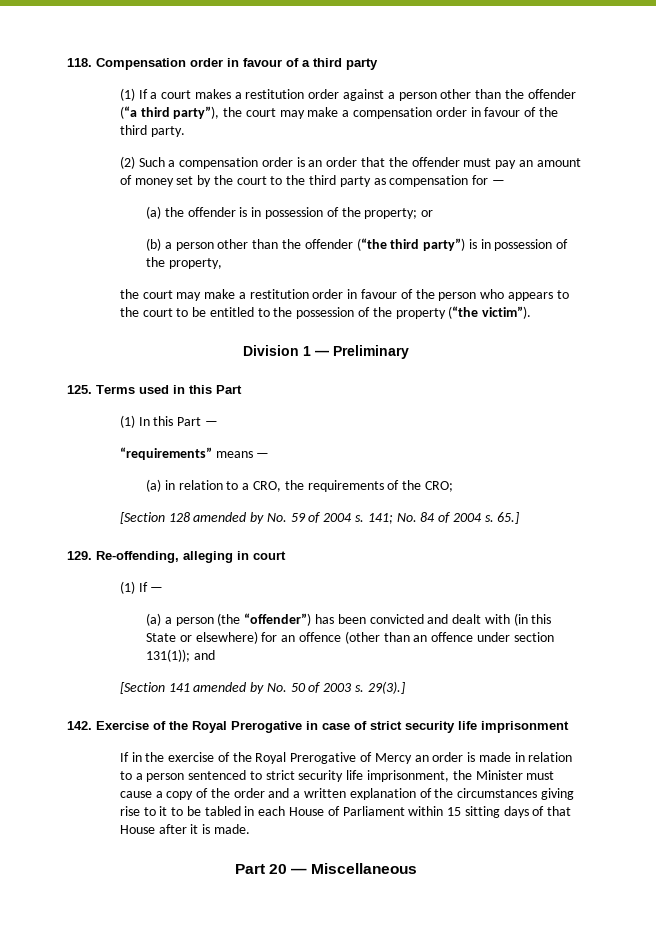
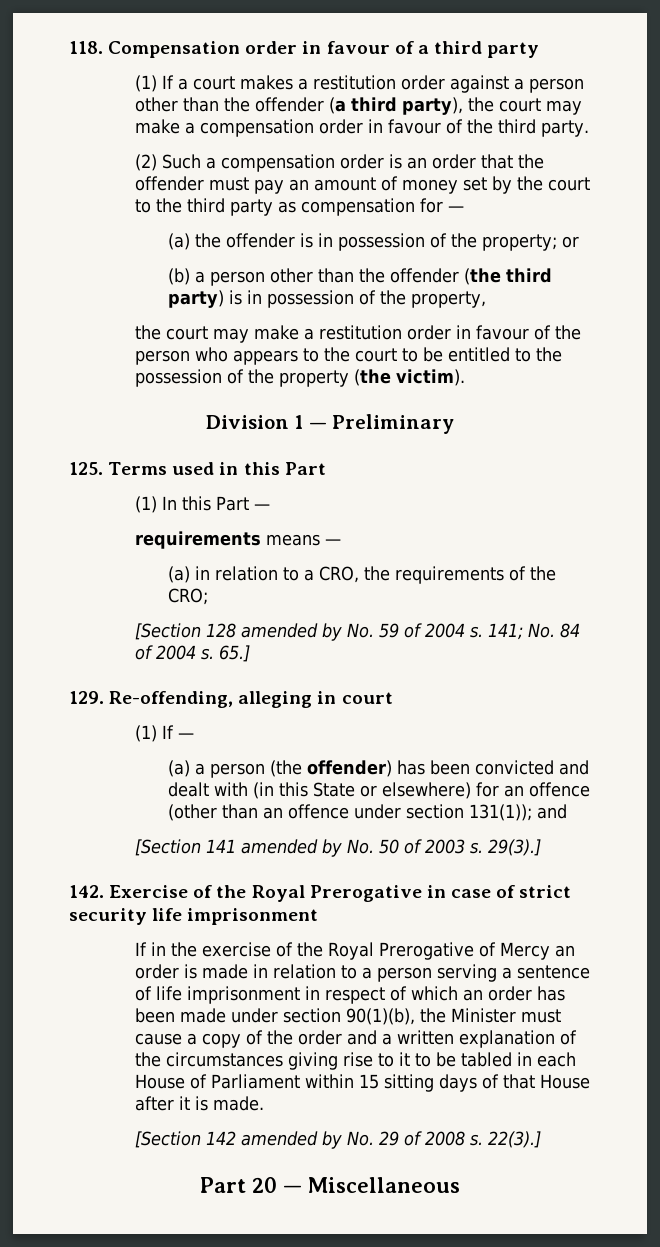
[119,106,220,119] (“a third party”), -> [328,97,463,115] (a third party),
[356,238,466,251] (“the third party”) -> [463,268,552,285] [167,290,224,308] (the third party)
[448,306,532,319] (“the victim”). -> [353,369,465,386] (the victim).
[119,447,212,460] “requirements” -> [134,531,261,549] requirements
[244,613,312,626] “offender”) -> [306,760,392,777] offender)
[188,770,449,782] sentenced to strict security life imprisonment, -> [436,964,590,982] [134,986,565,1004] [134,1008,415,1025] serving a sentence of life imprisonment in respect of which an order has been made under section 90(1)(b),
(250, 829) none -> [134,1131,541,1149] // [Section 142 amended by No. 29 of 2008 s. 22(3).]

